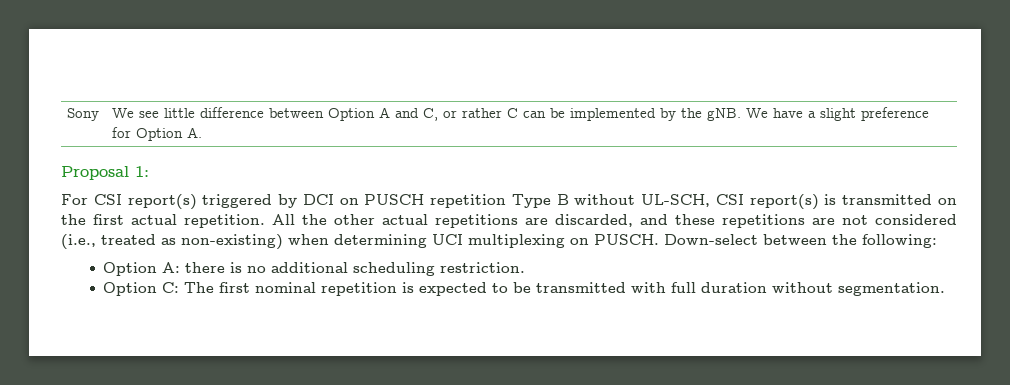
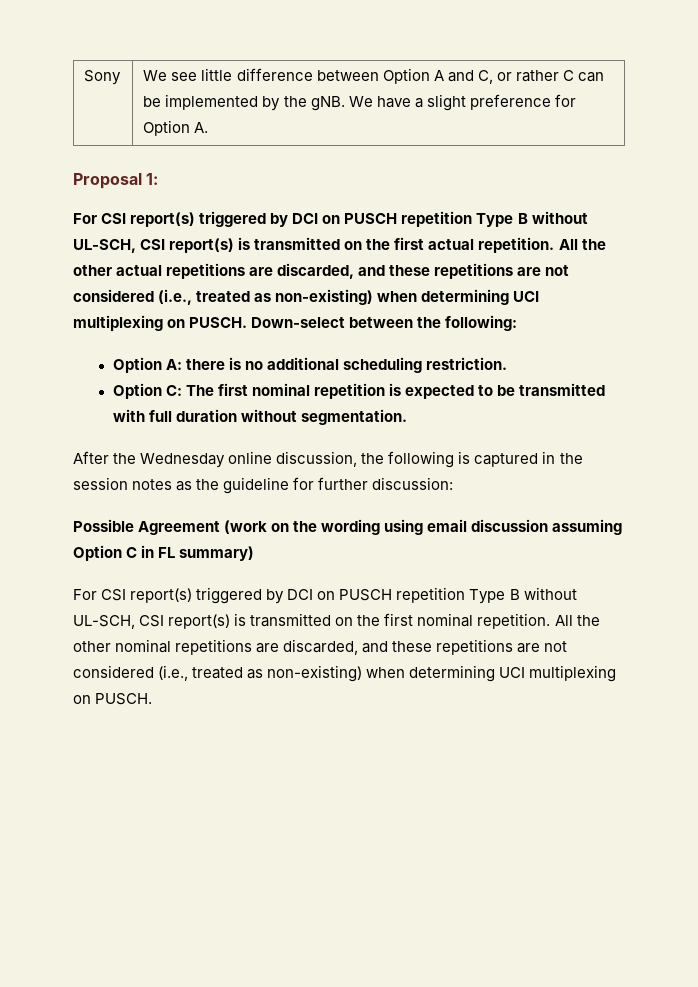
(946, 289) none -> [73,451,583,468] [73,477,454,494] [73,519,623,535] [73,545,255,561] [73,587,577,604] [73,613,600,629] [73,639,568,655] [73,665,617,682] [73,693,153,705] // After the Wednesday online discussion, the following is captured in the session notes as the guideline for further discussion: // Possible Agreement (work on the wording using email discussion assuming Option C in FL summary) // For CSI report(s) triggered by DCI on PUSCH repetition Type B without UL-SCH, CSI report(s) is transmitted on the first nominal repetition. All the other nominal repetitions are discarded, and these repetitions are not considered (i.e., treated as non-existing) when determining UCI multiplexing on PUSCH.

